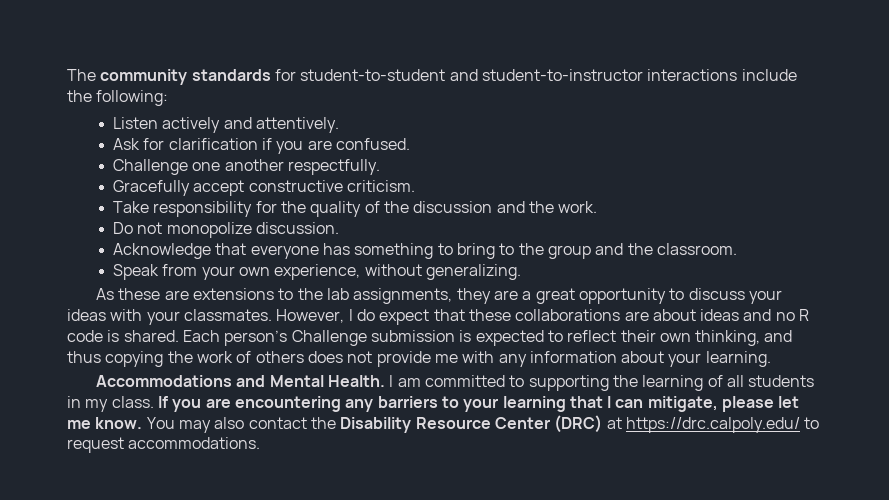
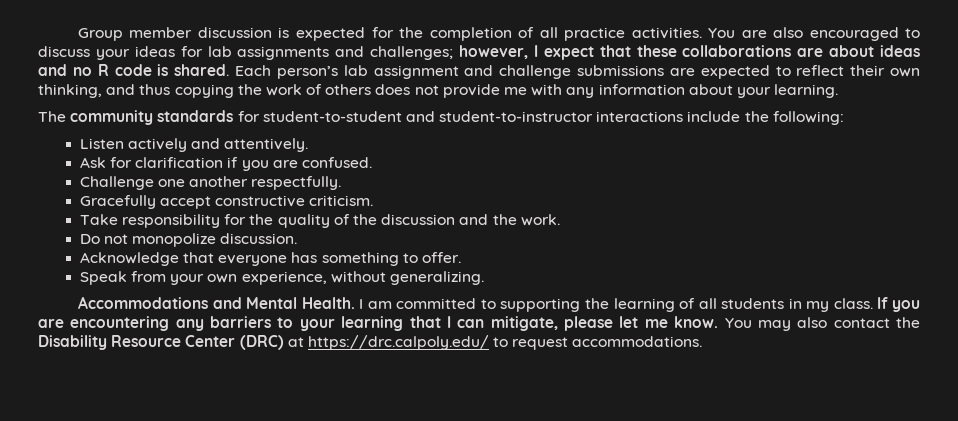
(67, 75) none -> [77,27,920,41] [38,45,920,60] [38,64,921,79] [38,84,839,98] Group member discussion is expected for the completion of all practice activities. You are also encouraged to discuss your ideas for lab assignments and challenges; however, I expect that these collaborations are about ideas and no R code is shared. Each person’s lab assignment and challenge submissions are expected to reflect their own thinking, and thus copying the work of others does not provide me with any information about your learning. //
[457,243,737,259] bring to the group and the classroom. -> [422,252,462,263] offer.
[96,288,782,304] [67,309,810,325] [67,330,793,346] [67,351,771,367] // As these are extensions to the lab assignments, they are a great opportunity to discuss your ideas with your classmates. However, I do expect that these collaborations are about ideas and no R code is shared. Each person’s Challenge submission is expected to reflect their own thinking, and thus copying the work of others does not provide me with any information about your learning. -> (485, 278) none

